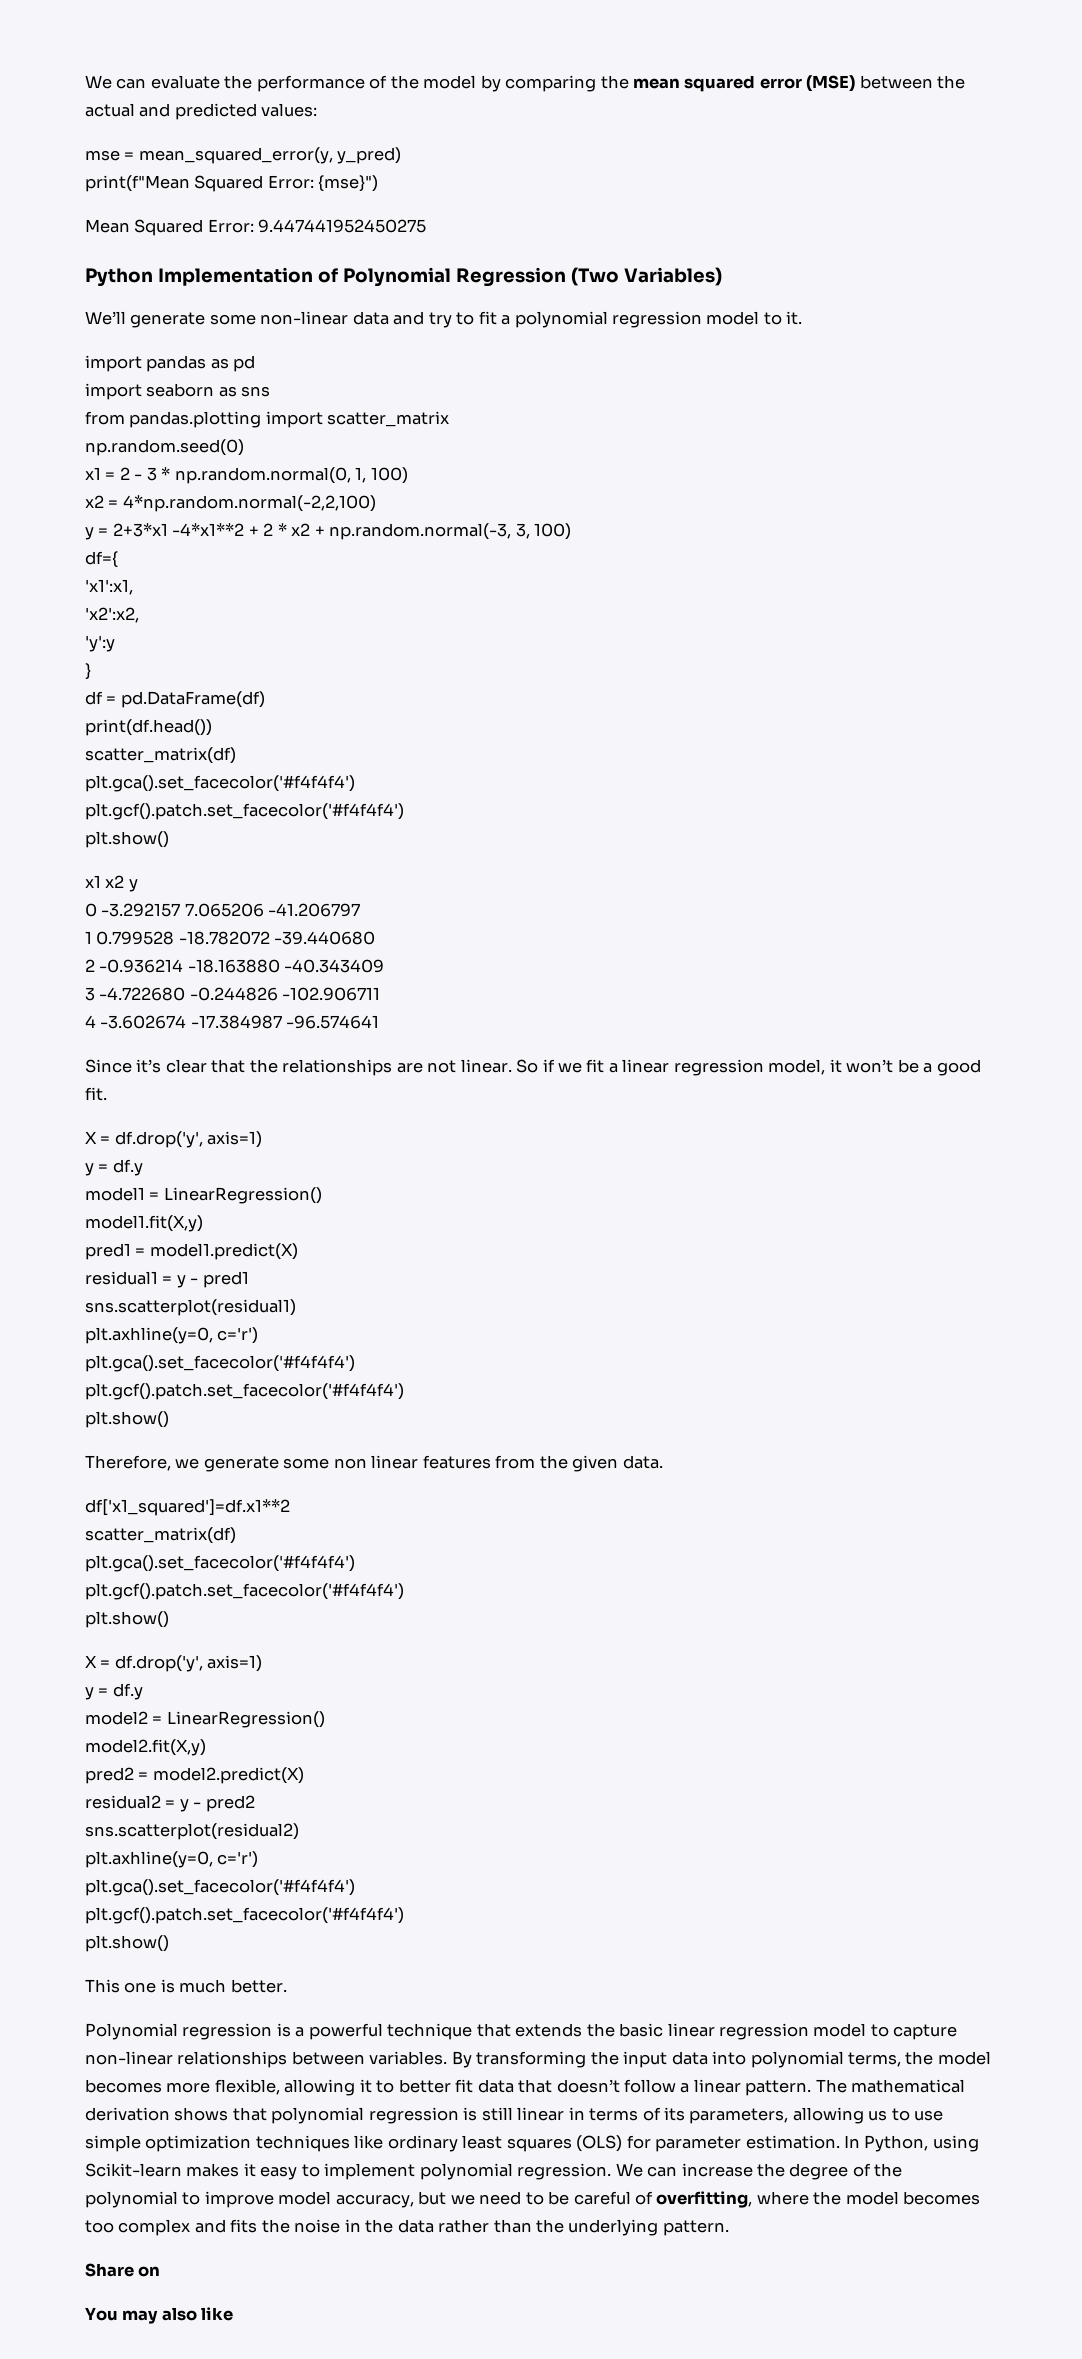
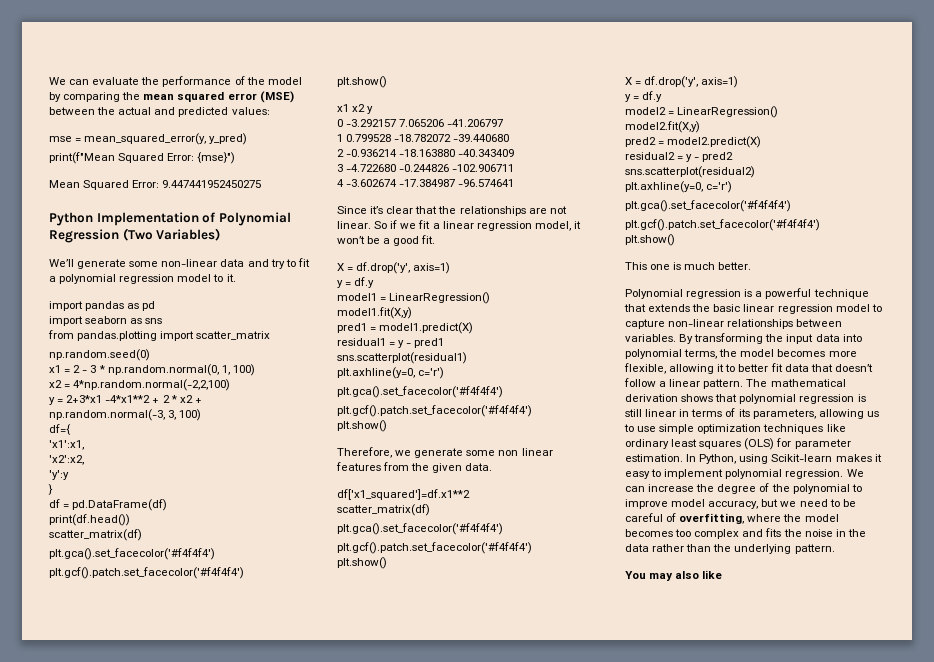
[85,2263,161,2277] // Share on -> (835, 549) none

